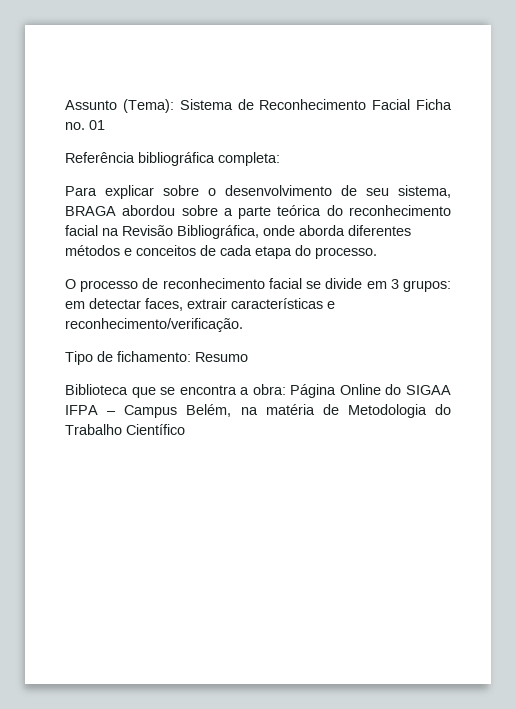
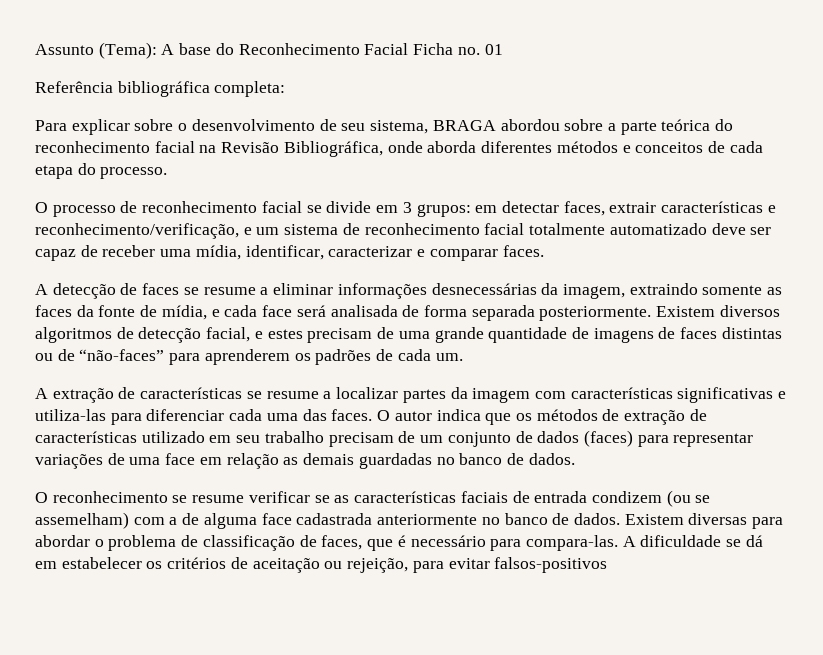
[179,99,254,110] Sistema de -> [161,43,234,55] A base do
[65,318,243,332] [65,351,248,365] [65,384,451,398] [65,404,451,418] [65,424,185,435] reconhecimento/verificação. // Tipo de fichamento: Resumo // Biblioteca que se encontra a obra: Página Online do SIGAA IFPA – Campus Belém, na matéria de Metodologia do Trabalho Científico -> [35,223,772,239] [35,245,544,261] [35,283,783,299] [35,305,780,321] [35,327,782,343] [35,349,463,365] [35,387,787,403] [35,409,707,425] [35,430,754,447] [35,453,575,469] [35,490,711,507] [35,512,784,529] [35,535,763,551] [35,557,608,573] reconhecimento/verificação, e um sistema de reconhecimento facial totalmente automatizado deve ser capaz de receber uma mídia, identificar, caracterizar e comparar faces. // A detecção de faces se resume a eliminar informações desnecessárias da imagem, extraindo somente as faces da fonte de mídia, e cada face será analisada de forma separada posteriormente. Existem diversos algoritmos de detecção facial, e estes precisam de uma grande quantidade de imagens de faces distintas ou de “não-faces” para aprenderem os padrões de cada um. // A extração de características se resume a localizar partes da imagem com características significativas e utiliza-las para diferenciar cada uma das faces. O autor indica que os métodos de extração de características utilizado em seu trabalho precisam de um conjunto de dados (faces) para representar variações de uma face em relação as demais guardadas no banco de dados. // O reconhecimento se resume verificar se as características faciais de entrada condizem (ou se assemelham) com a de alguma face cadastrada anteriormente no banco de dados. Existem diversas para abordar o problema de classificação de faces, que é necessário para compara-las. A dificuldade se dá em estabelecer os critérios de aceitação ou rejeição, para evitar falsos-positivos

